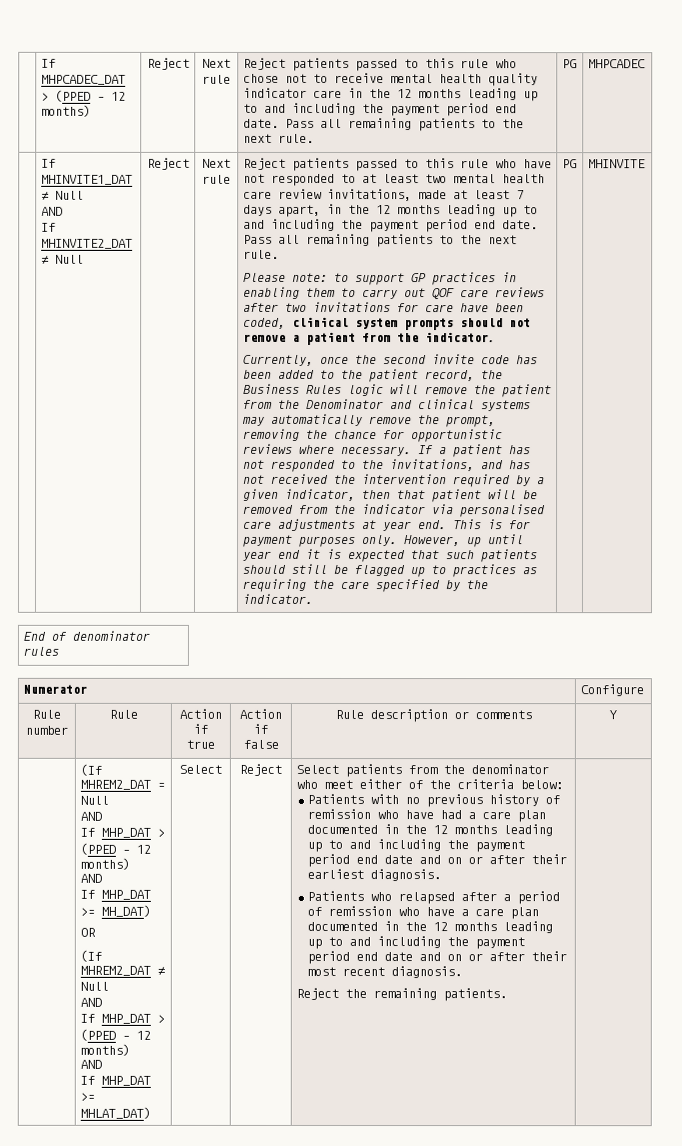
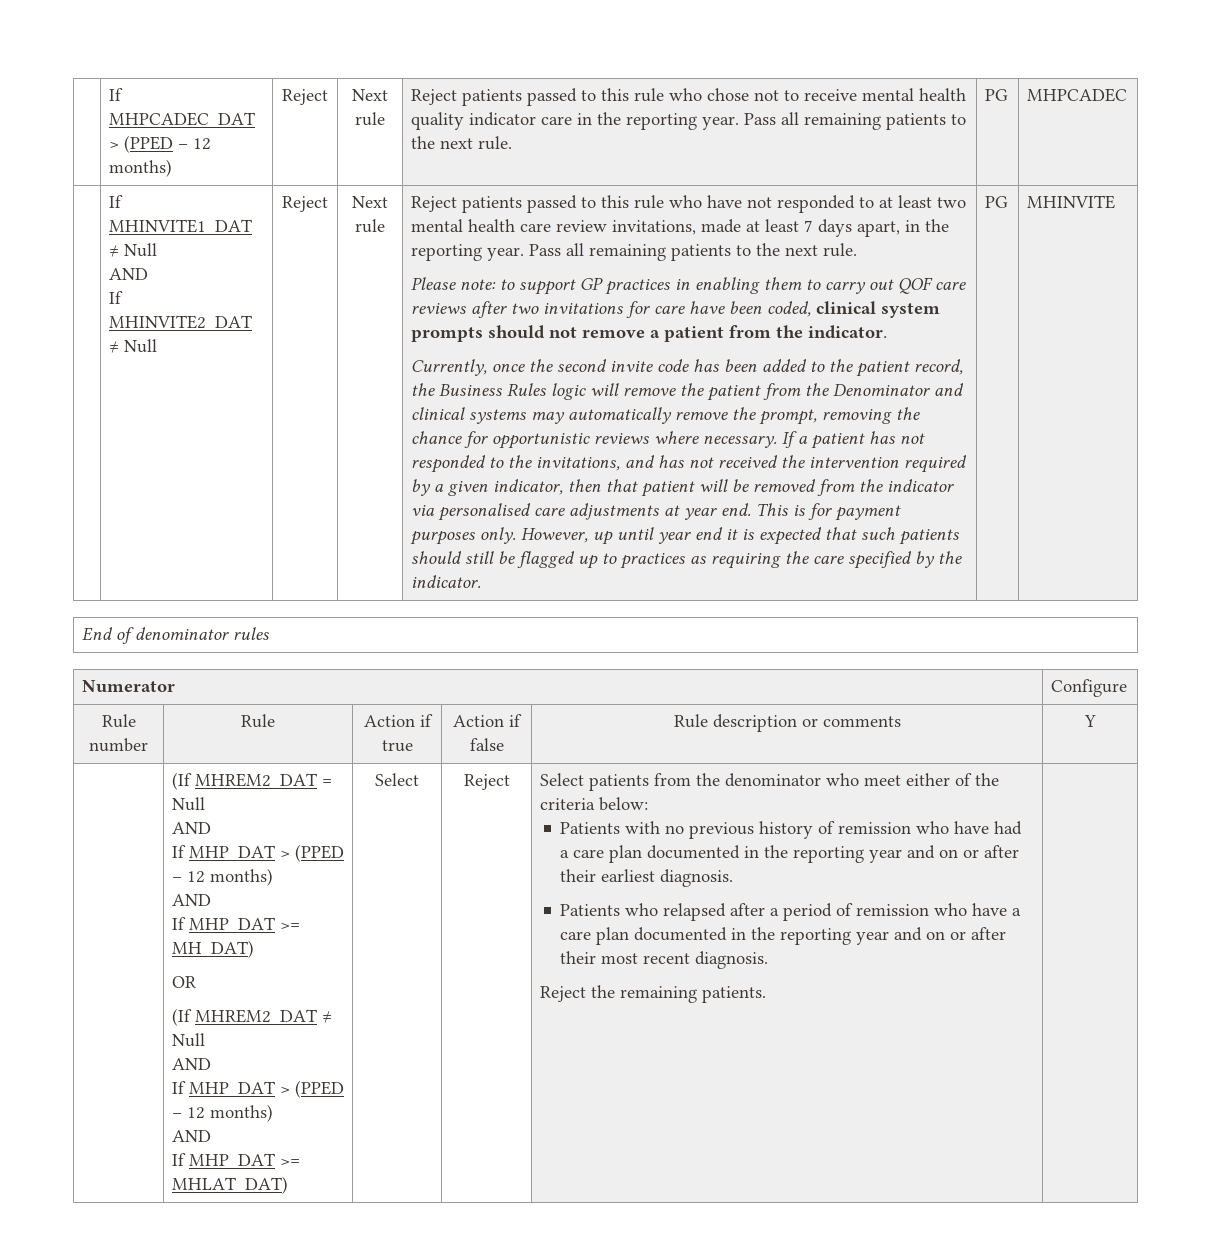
[396,88,538,102] [242,102,517,117] [242,118,279,128] 12 months leading up to and including the payment period end date. -> [625,113,739,130] reporting year.
[375,204,538,218] [242,218,538,233] 12 months leading up to and including the payment period end date. -> [410,244,524,261] reporting year.
[433,824,554,837] [307,839,526,853] [307,853,414,868] 12 months leading up to and including the payment period end date -> [793,846,903,863] reporting year
[433,921,554,934] [307,936,526,950] [307,950,414,965] 12 months leading up to and including the payment period end date -> [780,928,890,945] reporting year

